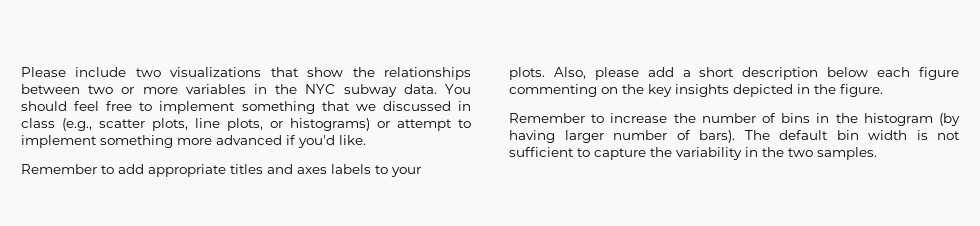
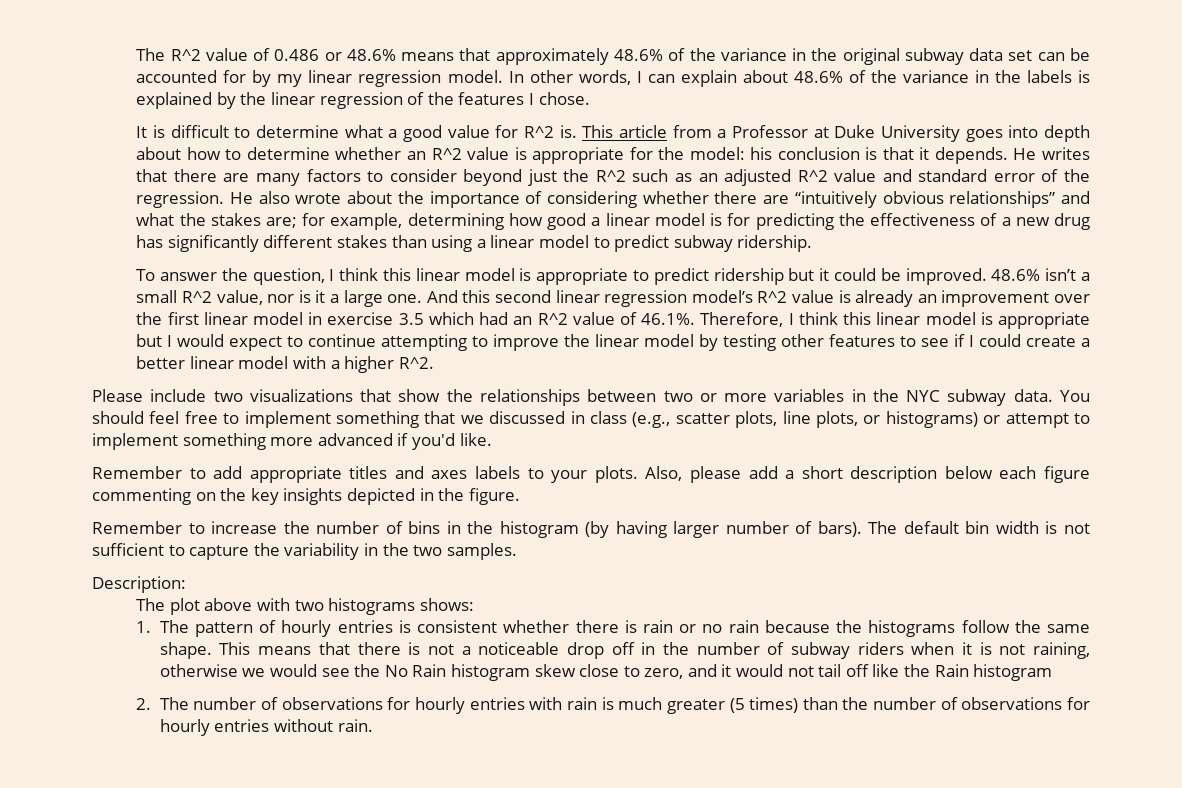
(21, 72) none -> [136,48,1090,65] [136,70,1090,87] [136,92,590,109] [136,125,1090,142] [136,147,1090,164] [136,169,1090,186] [136,191,1090,208] [136,213,1091,230] [136,235,813,252] [136,268,1091,285] [136,290,1090,307] [136,312,1090,329] [136,334,1091,351] [136,356,434,373] The R^2 value of 0.486 or 48.6% means that approximately 48.6% of the variance in the original subway data set can be accounted for by my linear regression model. In other words, I can explain about 48.6% of the variance in the labels is explained by the linear regression of the features I chose. // It is difficult to determine what a good value for R^2 is. This article from a Professor at Duke University goes into depth about how to determine whether an R^2 value is appropriate for the model: his conclusion is that it depends. He writes that there are many factors to consider beyond just the R^2 such as an adjusted R^2 value and standard error of the regression. He also wrote about the importance of considering whether there are “intuitively obvious relationships” and what the stakes are; for example, determining how good a linear model is for predicting the effectiveness of a new drug has significantly different stakes than using a linear model to predict subway ridership. // To answer the question, I think this linear model is appropriate to predict ridership but it could be improved. 48.6% isn’t a small R^2 value, nor is it a large one. And this second linear regression model’s R^2 value is already an improvement over the first linear model in exercise 3.5 which had an R^2 value of 46.1%. Therefore, I think this linear model is appropriate but I would expect to continue attempting to improve the linear model by testing other features to see if I could create a better linear model with a higher R^2. //
(421, 172) // -> (588, 476) none
(877, 153) none -> [92,576,186,593] [136,598,474,615] [136,620,1090,637] [159,642,1090,659] [159,664,1053,681] [136,697,1090,714] [159,719,373,736] // Description: // The plot above with two histograms shows: // 1. The pattern of hourly entries is consistent whether there is rain or no rain because the histograms follow the same shape. This means that there is not a noticeable drop off in the number of subway riders when it is not raining, otherwise we would see the No Rain histogram skew close to zero, and it would not tail off like the Rain histogram // 2. The number of observations for hourly entries with rain is much greater (5 times) than the number of observations for hourly entries without rain.

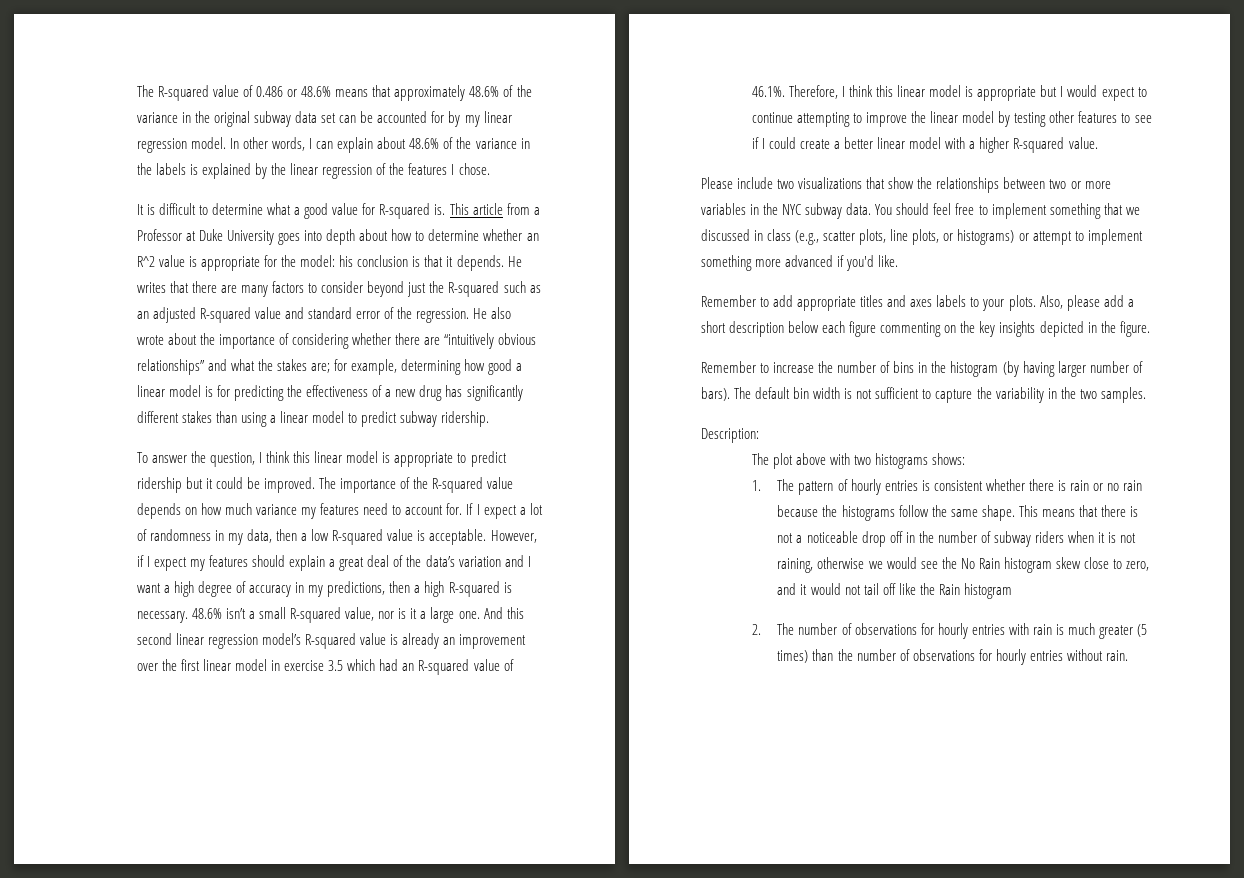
[136,48,201,61] The R^2 -> [136,85,209,101] The R-squared
[523,126,554,138] R^2 -> [379,203,431,219] R-squared
[595,170,626,182] R^2 -> [448,281,500,297] R-squared
[797,170,828,182] R^2 -> [200,307,252,323] R-squared
(987, 276) none -> [319,477,514,493] [136,503,543,519] [136,529,537,545] [136,555,531,571] [136,581,512,597] [136,611,188,623] The importance of the R-squared value depends on how much variance my features need to account for. If I expect a lot of randomness in my data, then a low R-squared value is acceptable. However, if I expect my features should explain a great deal of the data’s variation and I want a high degree of accuracy in my predictions, then a high R-squared is necessary.
[181,291,212,303] R^2 -> [290,607,342,623] R-squared
[757,291,788,303] R^2 -> [305,633,357,649] R-squared
[537,313,568,325] R^2 -> [418,659,470,675] R-squared
[398,357,434,369] R^2. -> [1013,137,1098,153] R-squared value.

